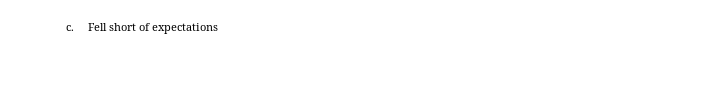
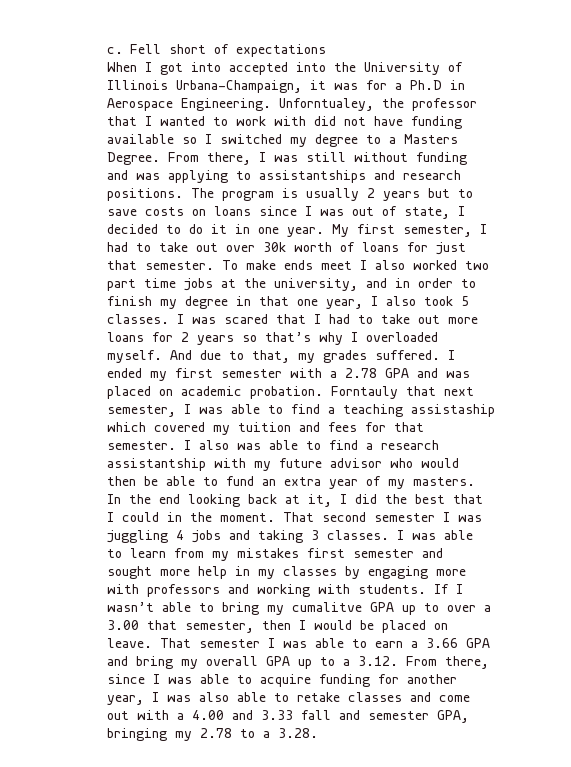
(219, 28) none -> [107,62,464,75] [107,80,466,93] [107,98,478,111] [107,116,463,129] [107,134,459,147] [107,152,468,165] [107,170,462,183] [107,188,474,201] [107,206,466,219] [107,224,488,237] [107,242,467,255] [107,260,490,270] [107,278,477,291] [107,296,470,309] [107,314,479,324] [107,332,439,345] [107,350,456,363] [107,368,471,381] [107,386,475,399] [107,404,496,417] [107,422,425,435] [107,440,440,450] [107,458,460,471] [107,476,476,489] [107,494,484,507] [107,512,483,522] [107,530,474,543] [107,548,444,561] [107,566,467,579] [107,584,464,597] [107,602,492,615] [107,620,449,633] [107,638,491,648] [107,656,490,669] [107,674,458,687] [107,692,471,705] [107,710,470,723] [107,728,319,741] // When I got into accepted into the University of Illinois Urbana-Champaign, it was for a Ph.D in Aerospace Engineering. Unforntualey, the professor that I wanted to work with did not have funding available so I switched my degree to a Masters Degree. From there, I was still without funding and was applying to assistantships and research positions. The program is usually 2 years but to save costs on loans since I was out of state, I decided to do it in one year. My first semester, I had to take out over 30k worth of loans for just that semester. To make ends meet I also worked two part time jobs at the university, and in order to finish my degree in that one year, I also took 5 classes. I was scared that I had to take out more loans for 2 years so that’s why I overloaded myself. And due to that, my grades suffered. I ended my first semester with a 2.78 GPA and was placed on academic probation. Forntauly that next semester, I was able to find a teaching assistaship which covered my tuition and fees for that semester. I also was able to find a research assistantship with my future advisor who would then be able to fund an extra year of my masters. In the end looking back at it, I did the best that I could in the moment. That second semester I was juggling 4 jobs and taking 3 classes. I was able to learn from my mistakes first semester and sought more help in my classes by engaging more with professors and working with students. If I wasn’t able to bring my cumalitve GPA up to over a 3.00 that semester, then I would be placed on leave. That semester I was able to earn a 3.66 GPA and bring my overall GPA up to a 3.12. From there, since I was able to acquire funding for another year, I was also able to retake classes and come out with a 4.00 and 3.33 fall and semester GPA, bringing my 2.78 to a 3.28.

